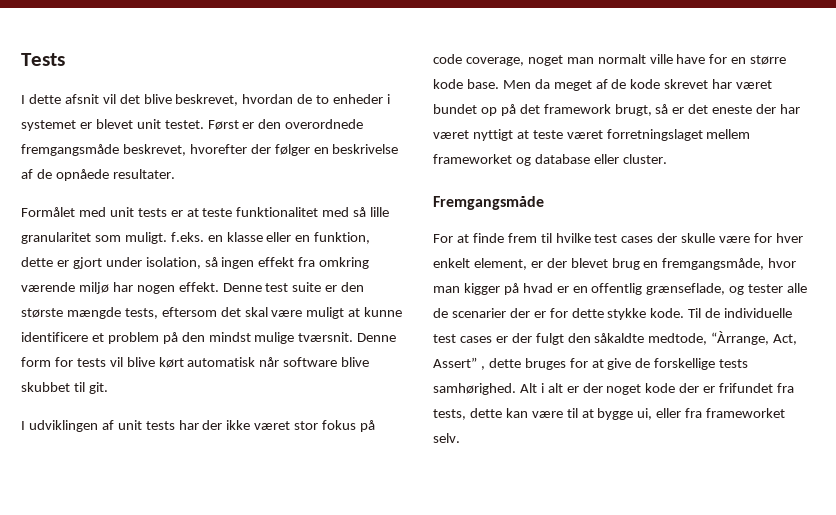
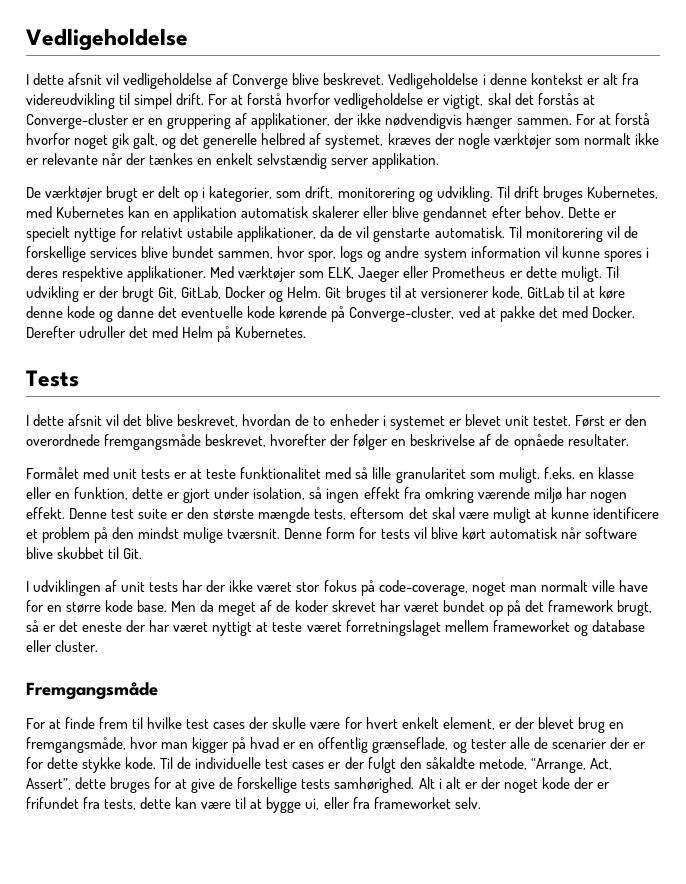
(21, 59) none -> [26,28,188,51] [26,73,639,89] [26,93,595,109] [26,113,650,129] [26,133,659,149] [26,153,440,169] [26,186,658,202] [26,206,617,222] [26,226,638,242] [26,246,649,262] [26,266,619,282] [26,286,625,302] [26,306,635,322] [26,326,307,342] Vedligeholdelse // I dette afsnit vil vedligeholdelse af Converge blive beskrevet. Vedligeholdelse i denne kontekst er alt fra videreudvikling til simpel drift. For at forstå hvorfor vedligeholdelse er vigtigt, skal det forstås at Converge-cluster er en gruppering af applikationer, der ikke nødvendigvis hænger sammen. For at forstå hvorfor noget gik galt, og det generelle helbred af systemet, kræves der nogle værktøjer som normalt ikke er relevante når der tænkes en enkelt selvstændig server applikation. // De værktøjer brugt er delt op i kategorier, som drift, monitorering og udvikling. Til drift bruges Kubernetes, med Kubernetes kan en applikation automatisk skalerer eller blive gendannet efter behov. Dette er specielt nyttige for relativt ustabile applikationer, da de vil genstarte automatisk. Til monitorering vil de forskellige services blive bundet sammen, hvor spor, logs og andre system information vil kunne spores i deres respektive applikationer. Med værktøjer som ELK, Jaeger eller Prometheus er dette muligt. Til udvikling er der brugt Git, GitLab, Docker og Helm. Git bruges til at versionerer kode, GitLab til at køre denne kode og danne det eventuelle kode kørende på Converge-cluster, ved at pakke det med Docker. Derefter udruller det med Helm på Kubernetes. //
[88,382,108,394] git. -> [123,548,143,559] Git.
[433,54,524,66] code coverage, -> [378,580,468,596] code-coverage,
[630,79,661,89] kode -> [294,600,329,612] koder
[775,233,803,243] hver -> [365,717,398,729] hvert
[648,331,798,345] [433,357,485,370] medtode, “Àrrange, Act, Assert” , -> [478,757,612,773] [26,778,71,790] metode, “Arrange, Act, Assert”,

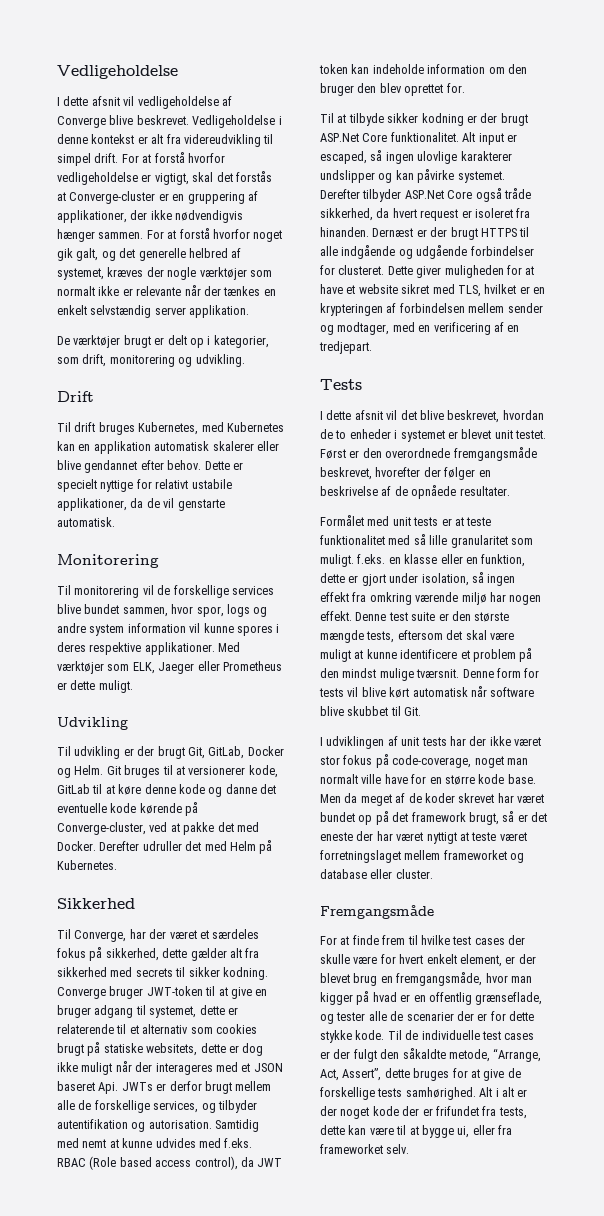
(493, 194) none -> [57,391,94,402] // Drift //
(505, 232) none -> [57,554,159,568] // Monitorering //
(602, 274) none -> [57,717,128,730] // Udvikling //
(307, 332) none -> [57,898,135,909] [57,929,260,942] [57,947,260,961] [57,967,268,980] [57,986,268,999] [57,1005,238,1018] [57,1024,257,1034] [57,1042,264,1056] [57,1061,283,1075] [57,1081,272,1094] [57,1100,257,1113] [57,1119,260,1132] [57,1138,253,1148] [57,1156,283,1170] [319,64,527,74] [320,83,465,96] [320,113,528,126] [320,132,517,145] [320,150,512,164] [320,169,505,183] [320,188,531,202] [320,208,531,221] [320,227,530,240] [320,245,534,259] [320,265,535,278] [320,284,545,297] [320,303,543,316] [320,322,520,335] [319,341,372,354] // Sikkerhed // Til Converge, har der været et særdeles fokus på sikkerhed, dette gælder alt fra sikkerhed med secrets til sikker kodning. Converge bruger JWT-token til at give en bruger adgang til systemet, dette er relaterende til et alternativ som cookies brugt på statiske websitets, dette er dog ikke muligt når der interageres med et JSON baseret Api. JWTs er derfor brugt mellem alle de forskellige services, og tilbyder autentifikation og autorisation. Samtidig med nemt at kunne udvides med f.eks. RBAC (Role based access control), da JWT token kan indeholde information om den bruger den blev oprettet for. // Til at tilbyde sikker kodning er der brugt ASP.Net Core funktionalitet. Alt input er escaped, så ingen ulovlige karakterer undslipper og kan påvirke systemet. Derefter tilbyder ASP.Net Core også tråde sikkerhed, da hvert request er isoleret fra hinanden. Dernæst er der brugt HTTPS til alle indgående og udgående forbindelser for clusteret. Dette giver muligheden for at have et website sikret med TLS, hvilket er en krypteringen af forbindelsen mellem sender og modtager, med en verificering af en tredjepart.

